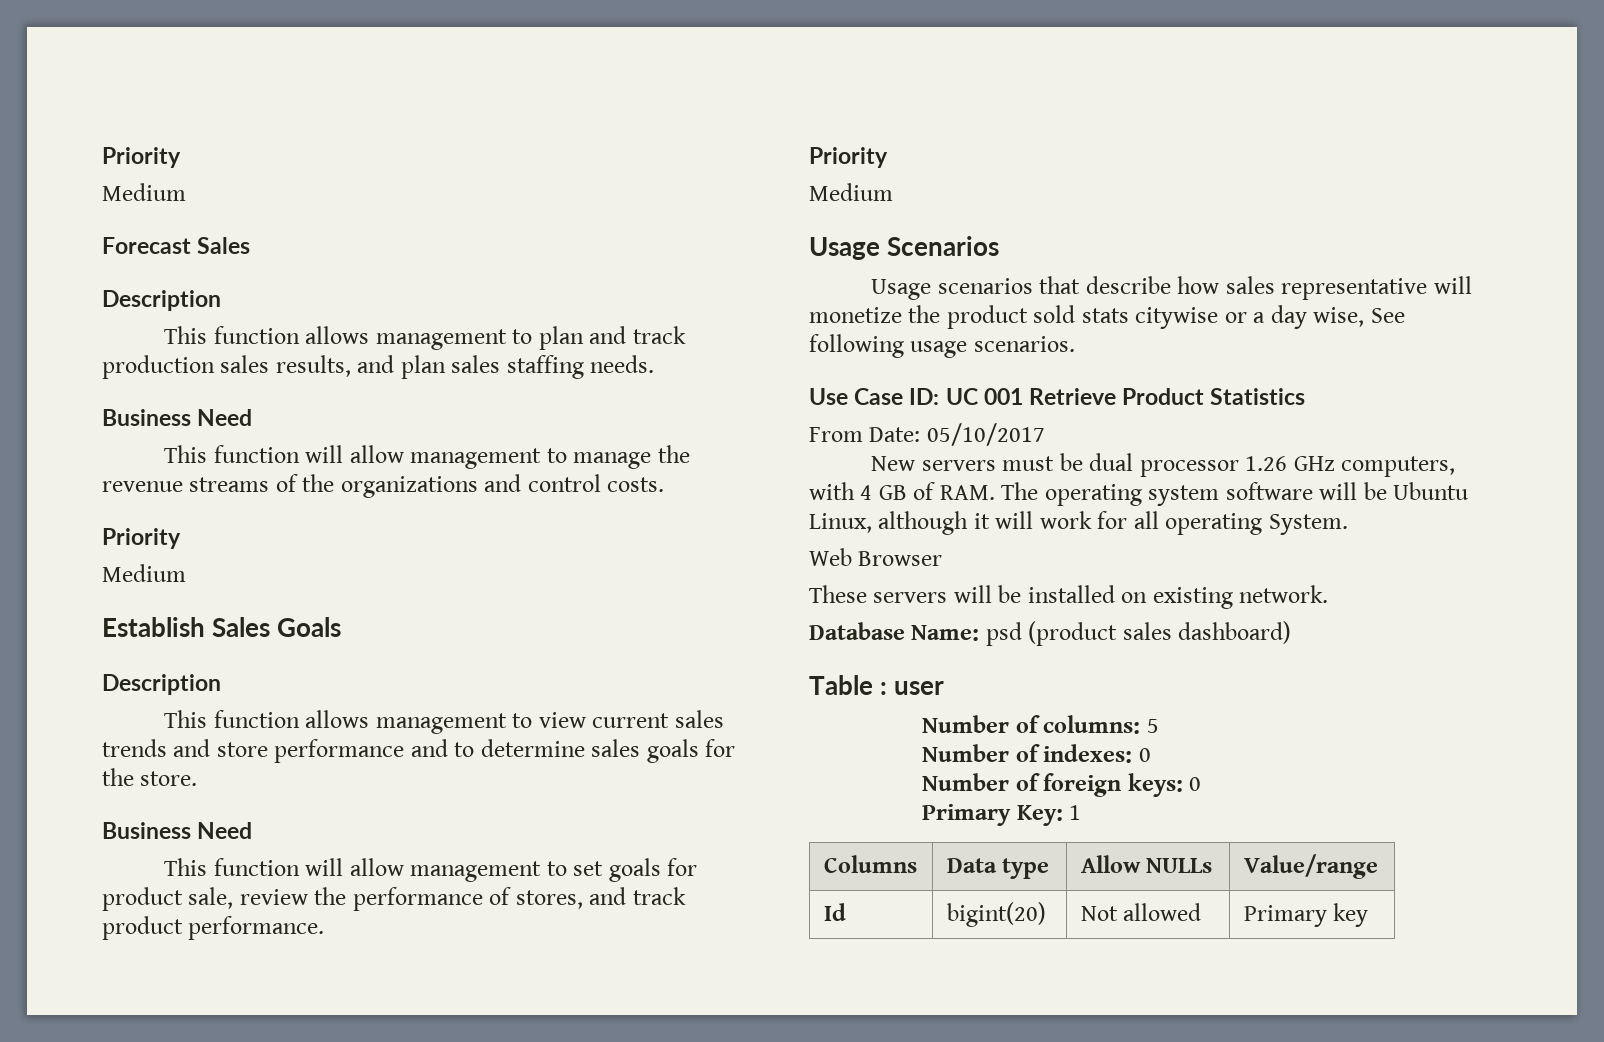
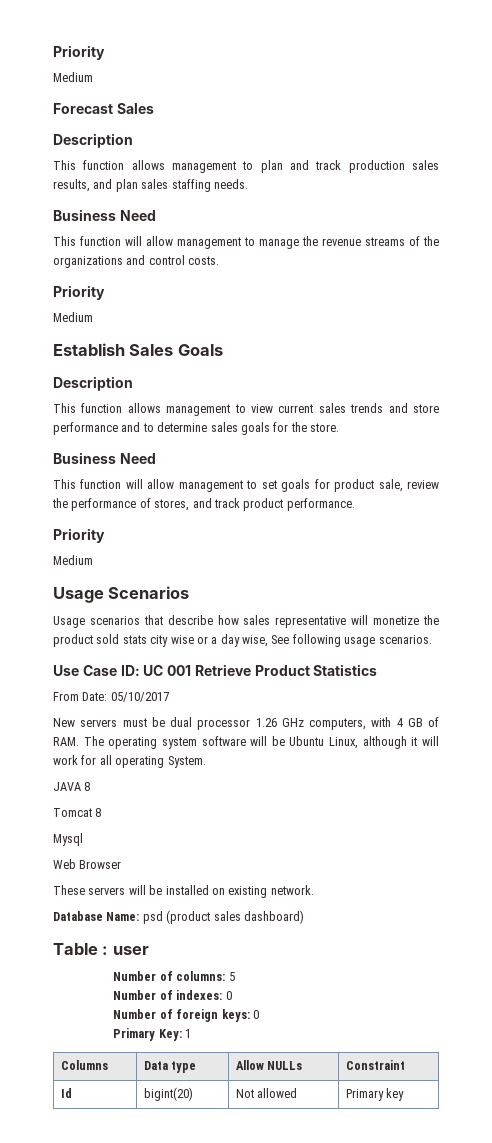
[1135,307,1219,329] citywise -> [150,635,194,647] city wise
(1348, 524) none -> [53,782,91,791] [53,808,102,817] [53,833,83,846] // JAVA 8 // Tomcat 8 // Mysql
[1243,854,1378,879] Value/range -> [345,1060,405,1070] Constraint

